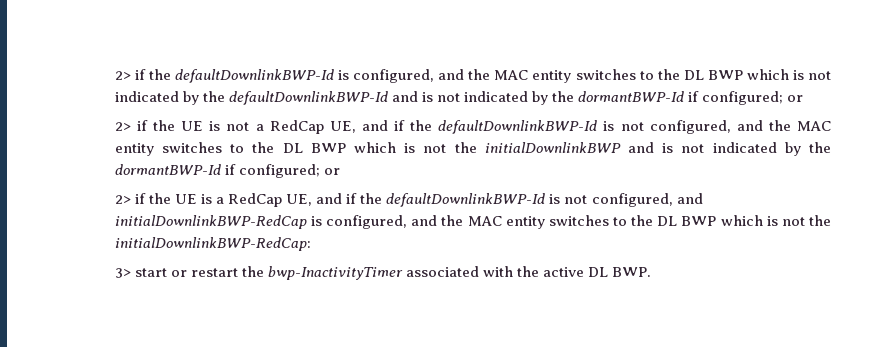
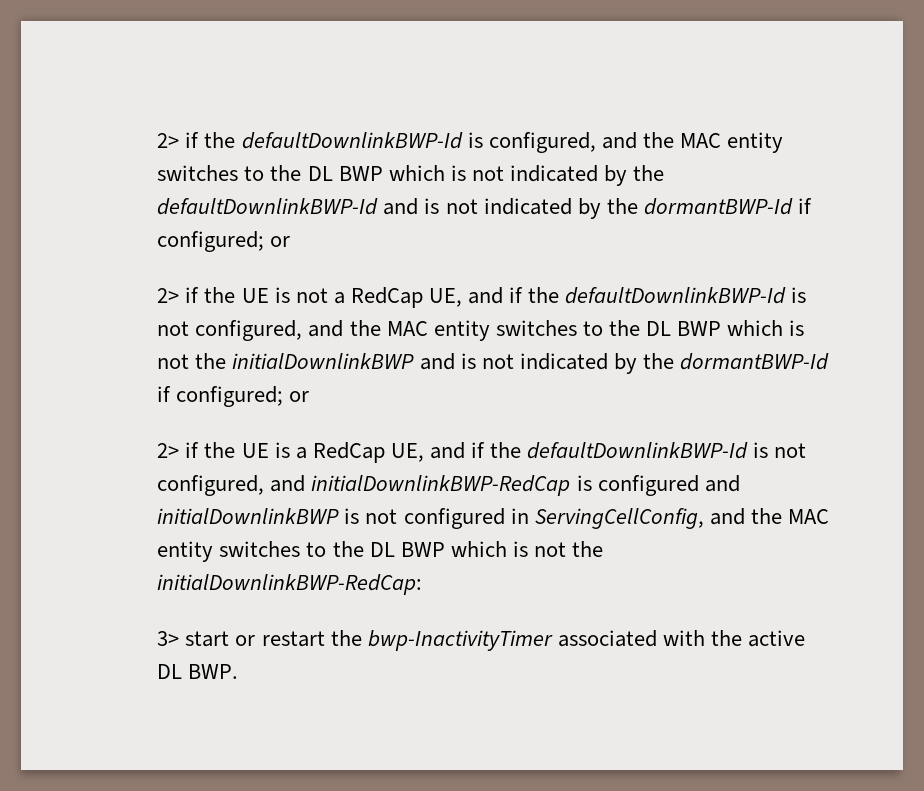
[326,215,408,229] configured, -> [597,475,740,496] [157,508,704,529] configured and initialDownlinkBWP is not configured in ServingCellConfig,

